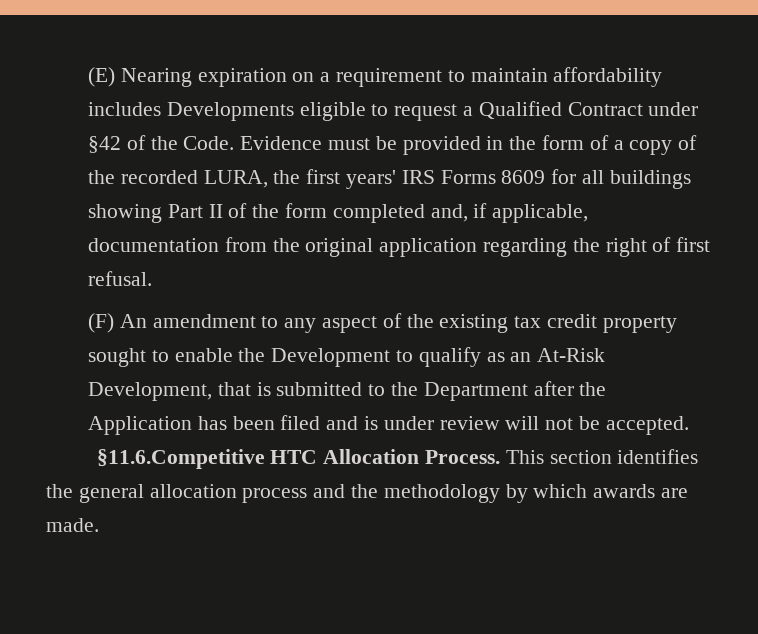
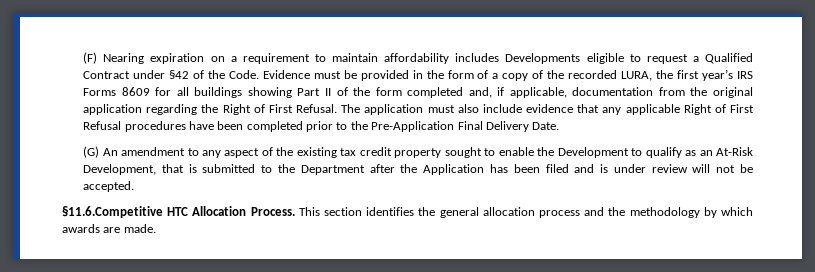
[87,67,115,87] (E) -> [83,52,98,64] (F)
[346,170,397,189] years' -> [702,69,734,81] year’s
[605,237,711,257] [87,271,152,286] [87,313,114,333] right of first refusal. // (F) -> [222,104,755,115] [83,121,560,132] [83,146,100,158] Right of First Refusal. The application must also include evidence that any applicable Right of First Refusal procedures have been completed prior to the Pre-Application Final Delivery Date. // (G)

